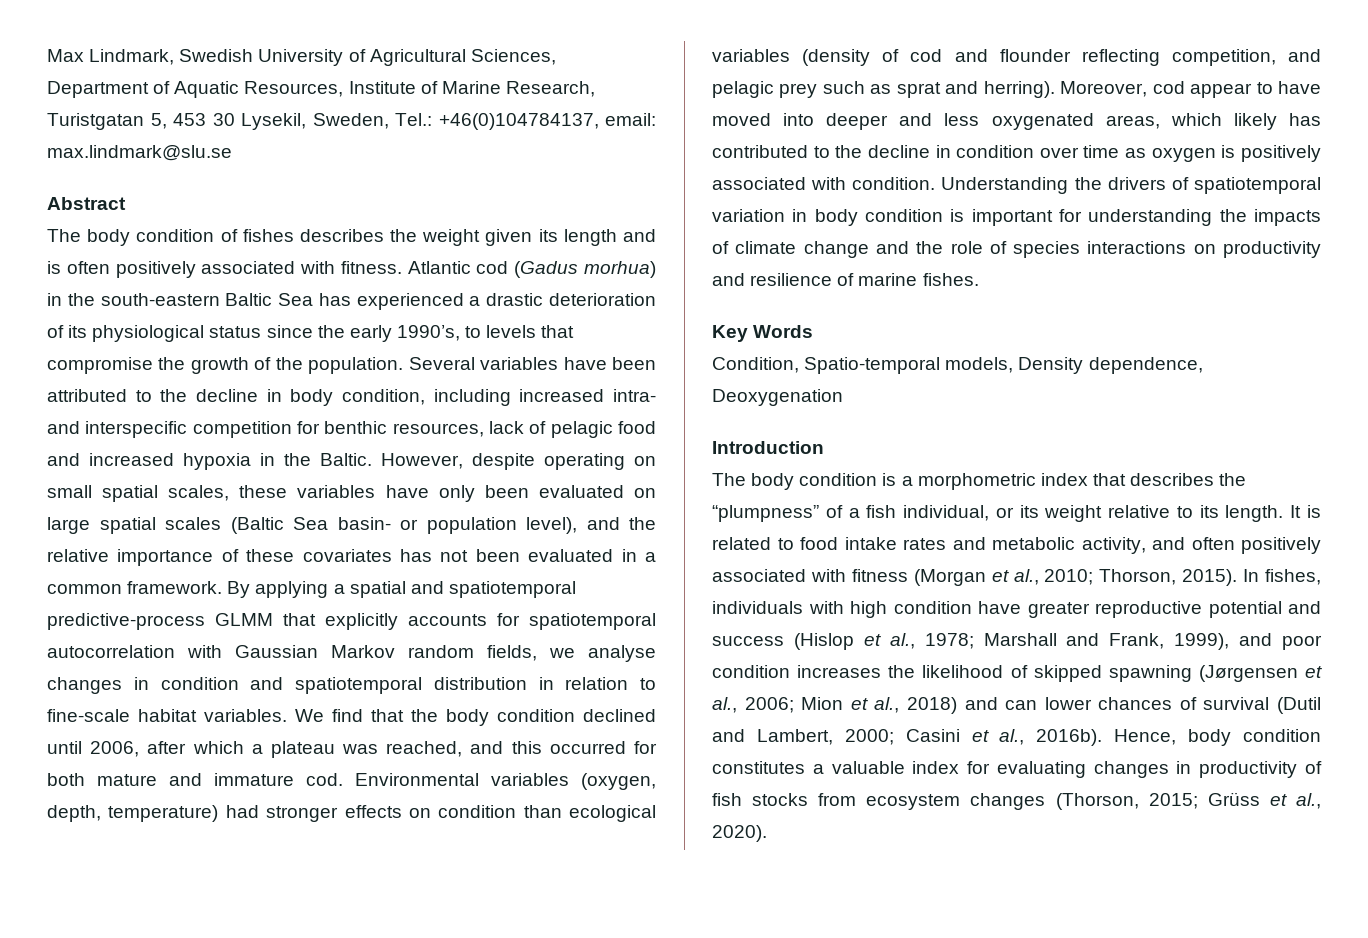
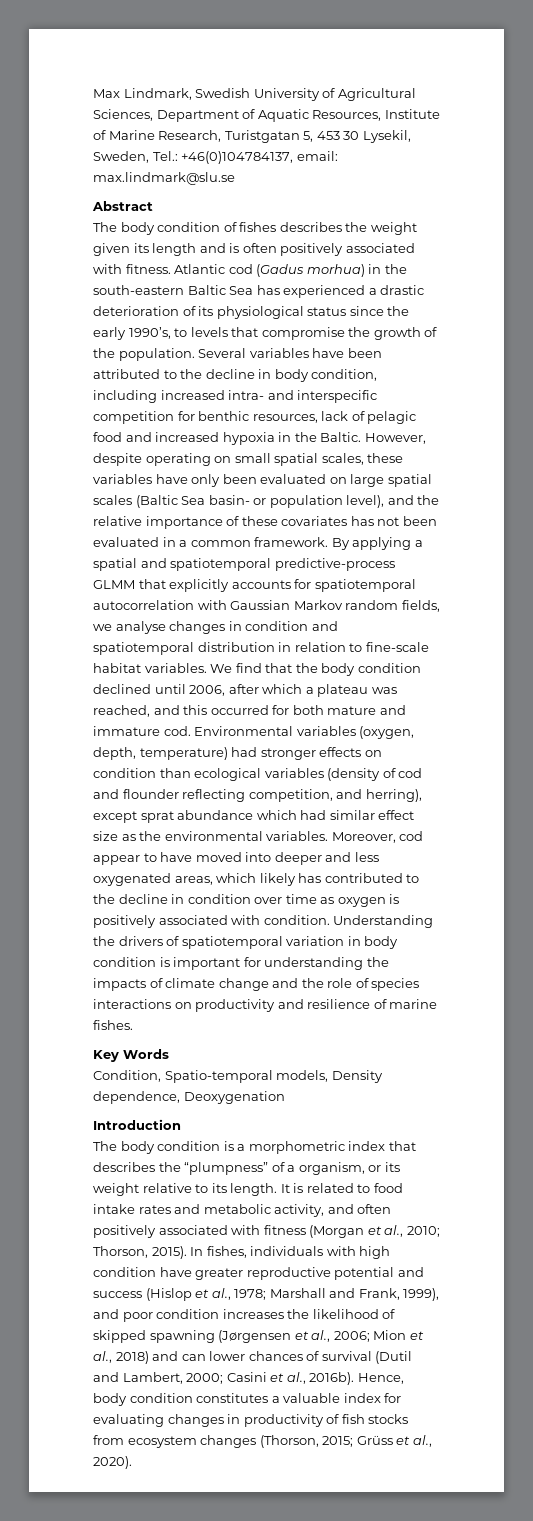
[712,81,1055,98] pelagic prey such as sprat and herring). -> [365,789,422,802] [93,810,415,823] [93,831,329,841] herring), except sprat abundance which had similar effect size as the environmental variables.
[866,505,990,521] fish individual, -> [298,1162,365,1175] organism,

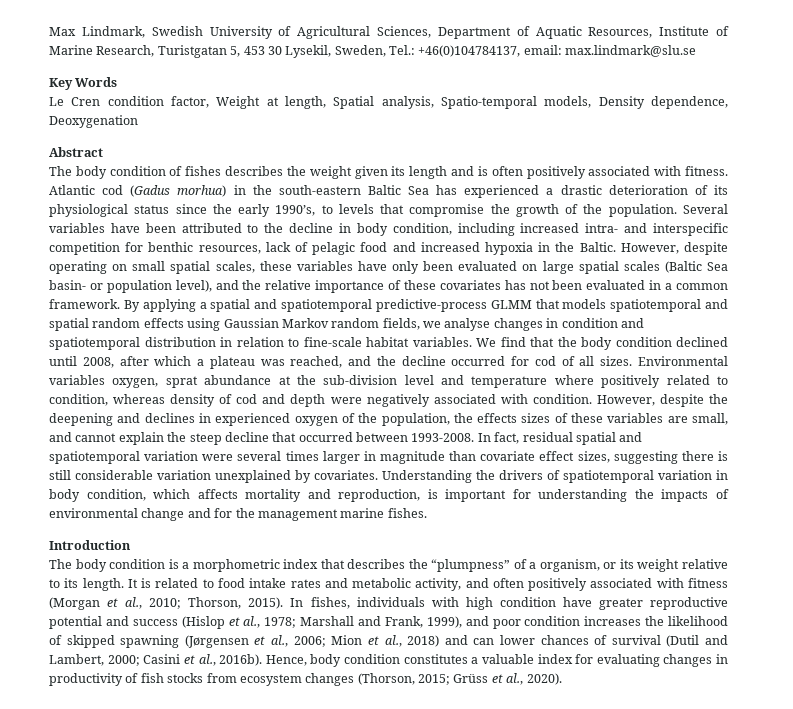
(235, 178) none -> [49,77,118,90] [49,96,728,109] [49,115,138,128] // Key Words // Le Cren condition factor, Weight at length, Spatial analysis, Spatio-temporal models, Density dependence, Deoxygenation
[169,579,416,592] [93,600,227,610] explicitly accounts for spatiotemporal autocorrelation with -> [562,299,728,312] [49,318,221,331] models spatiotemporal and spatial random effects using
[189,685,226,696] 2006, -> [82,357,114,368] 2008,
[183,705,406,715] [93,726,415,739] [93,747,382,760] [93,768,423,781] [93,789,422,802] [93,810,415,823] [93,831,424,843] [93,852,379,865] [93,873,420,886] [93,894,400,907] [93,915,330,928] this occurred for both mature and immature cod. Environmental variables (oxygen, depth, temperature) had stronger effects on condition than ecological variables (density of cod and flounder reflecting competition, and herring), except sprat abundance which had similar effect size as the environmental variables. Moreover, cod appear to have moved into deeper and less oxygenated areas, which likely has contributed to the decline in condition over time as oxygen is positively associated with condition. -> [376,356,728,366] [49,375,728,388] [49,394,728,407] [49,413,728,426] [49,432,643,445] [49,451,728,464] [49,470,378,483] the decline occurred for cod of all sizes. Environmental variables oxygen, sprat abundance at the sub-division level and temperature where positively related to condition, whereas density of cod and depth were negatively associated with condition. However, despite the deepening and declines in experienced oxygen of the population, the effects sizes of these variables are small, and cannot explain the steep decline that occurred between 1993-2008. In fact, residual spatial and spatiotemporal variation were several times larger in magnitude than covariate effect sizes, suggesting there is still considerable variation unexplained by covariates.
[93,957,156,967] condition -> [86,489,421,502] condition, which affects mortality and reproduction,
[165,978,216,988] climate -> [49,508,138,518] environmental
[301,978,420,991] [93,999,438,1012] [93,1020,133,1030] [93,1049,169,1062] [93,1070,383,1083] [93,1091,285,1104] the role of species interactions on productivity and resilience of marine fishes. // Key Words // Condition, Spatio-temporal models, Density dependence, Deoxygenation -> [214,508,427,521] for the management marine fishes.

